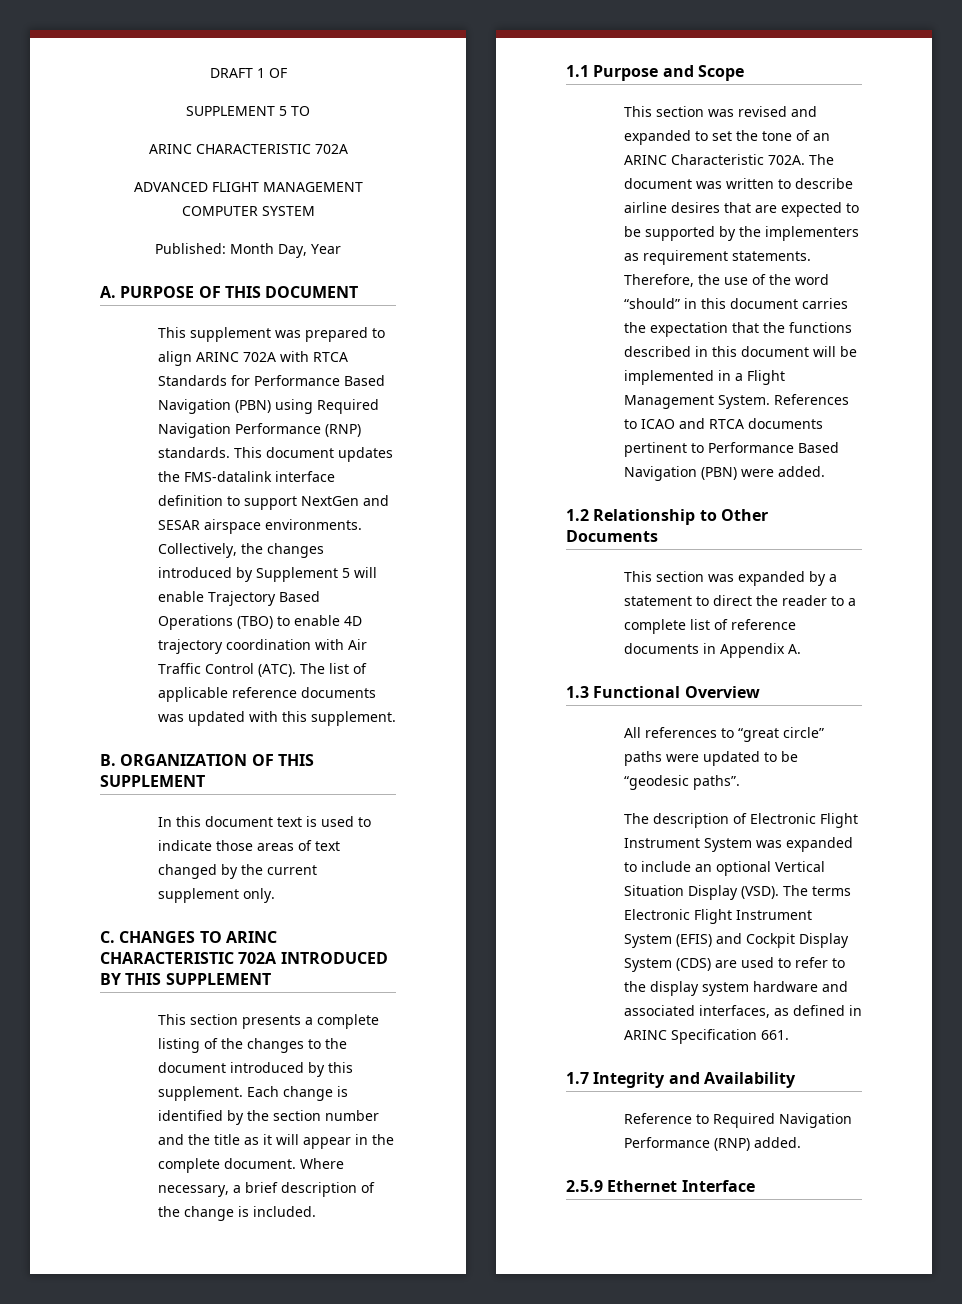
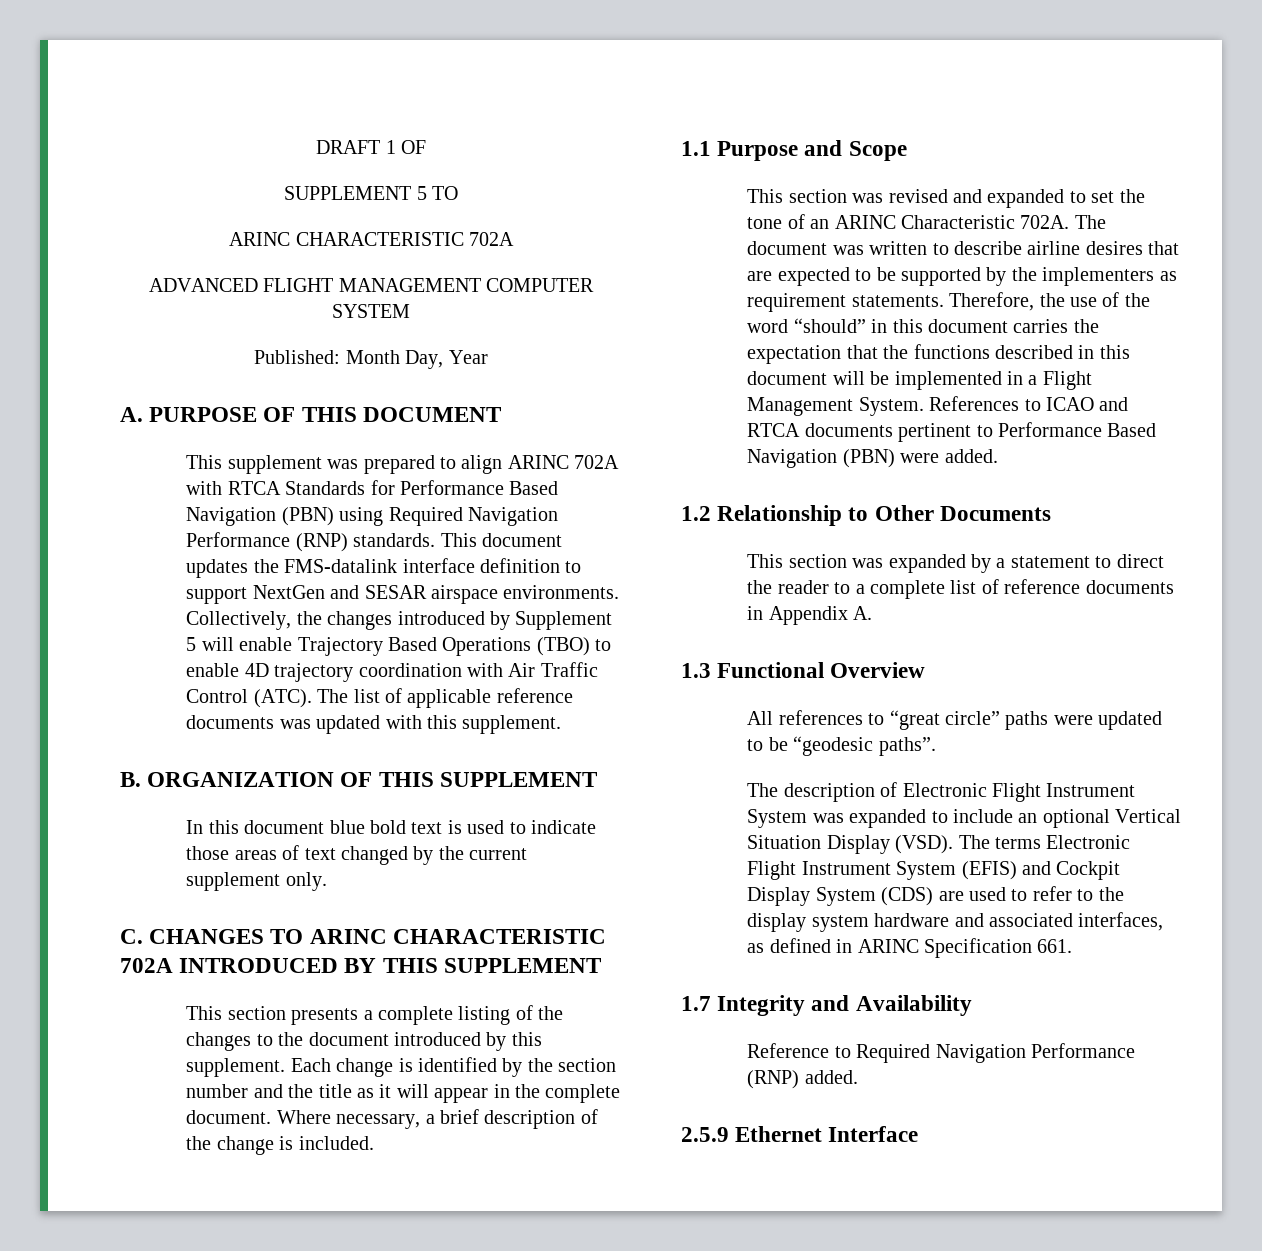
(273, 821) none -> [329,820,406,834] blue bold

